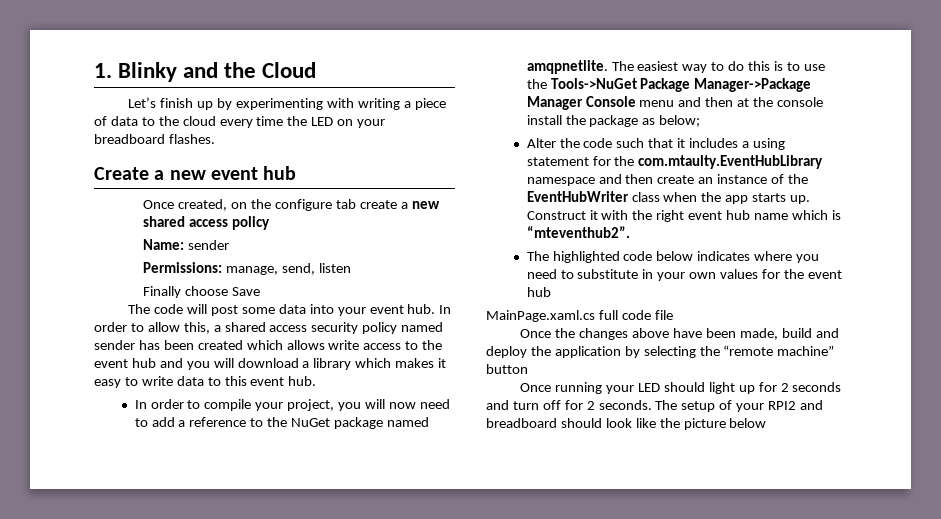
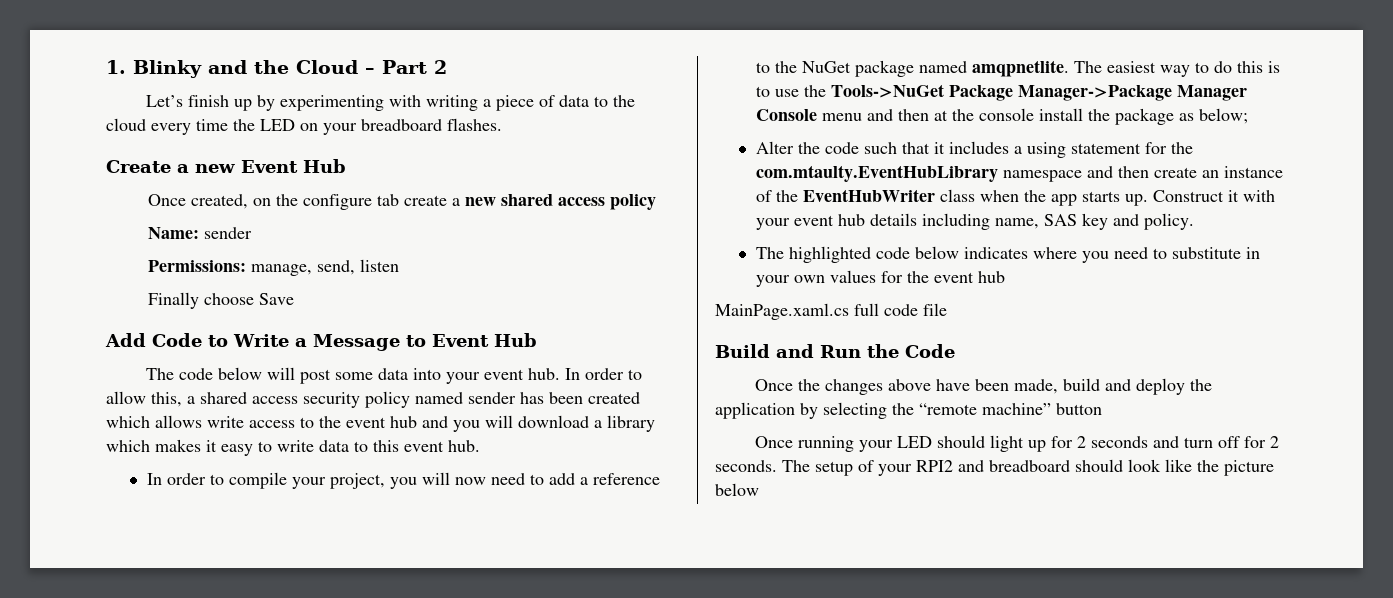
(317, 70) none -> [365,60,447,74] – Part 2
[210,166,297,180] event hub -> [241,159,346,173] Event Hub
(261, 291) none -> [105,333,537,351] // Add Code to Write a Message to Event Hub
(184, 309) none -> [217,367,262,380] below
[632,210,841,222] [526,226,630,238] the right event hub name which is “mteventhub2”. -> [755,213,1194,230] your event hub details including name, SAS key and policy.
(673, 315) none -> [715,344,955,358] // Build and Run the Code

